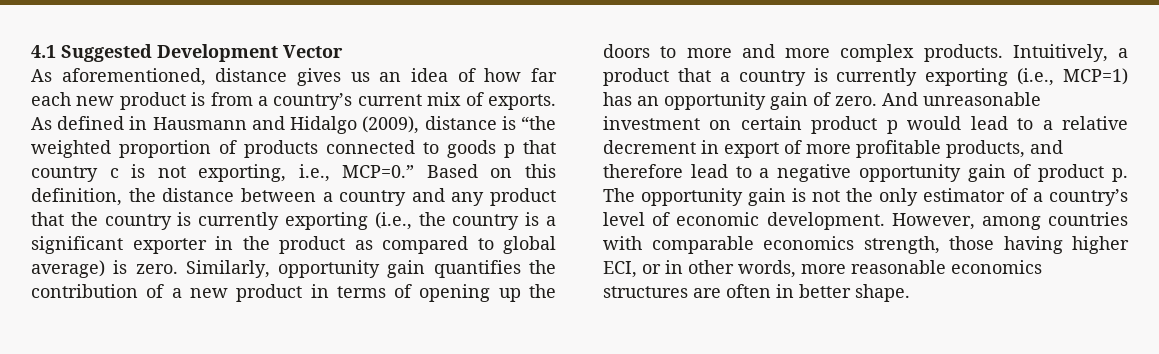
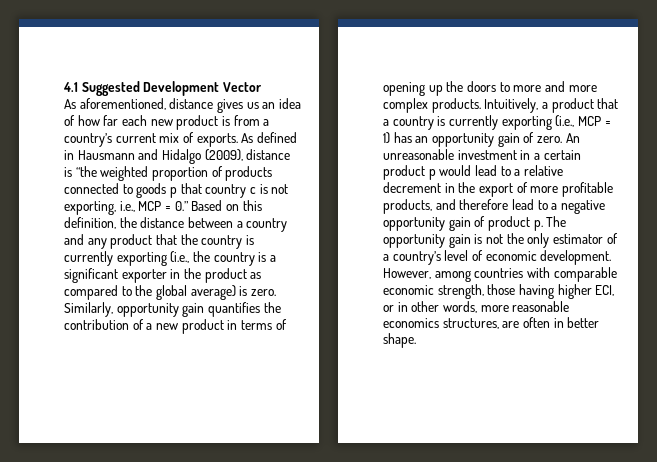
[342,165,415,178] MCP=0.” -> [138,201,189,211] MCP = 0.”
(494, 244) none -> [135,285,153,296] the
[1063,68,1128,85] MCP=1) -> [577,116,611,126] [383,132,390,144] MCP = 1)
[882,92,918,106] And -> [565,133,580,143] An
[709,120,732,130] on -> [520,150,540,160] in a
(719, 147) none -> [458,182,476,193] the
[763,236,854,250] economics -> [383,285,434,295] economic
[603,286,688,298] structures -> [442,318,499,329] structures,

